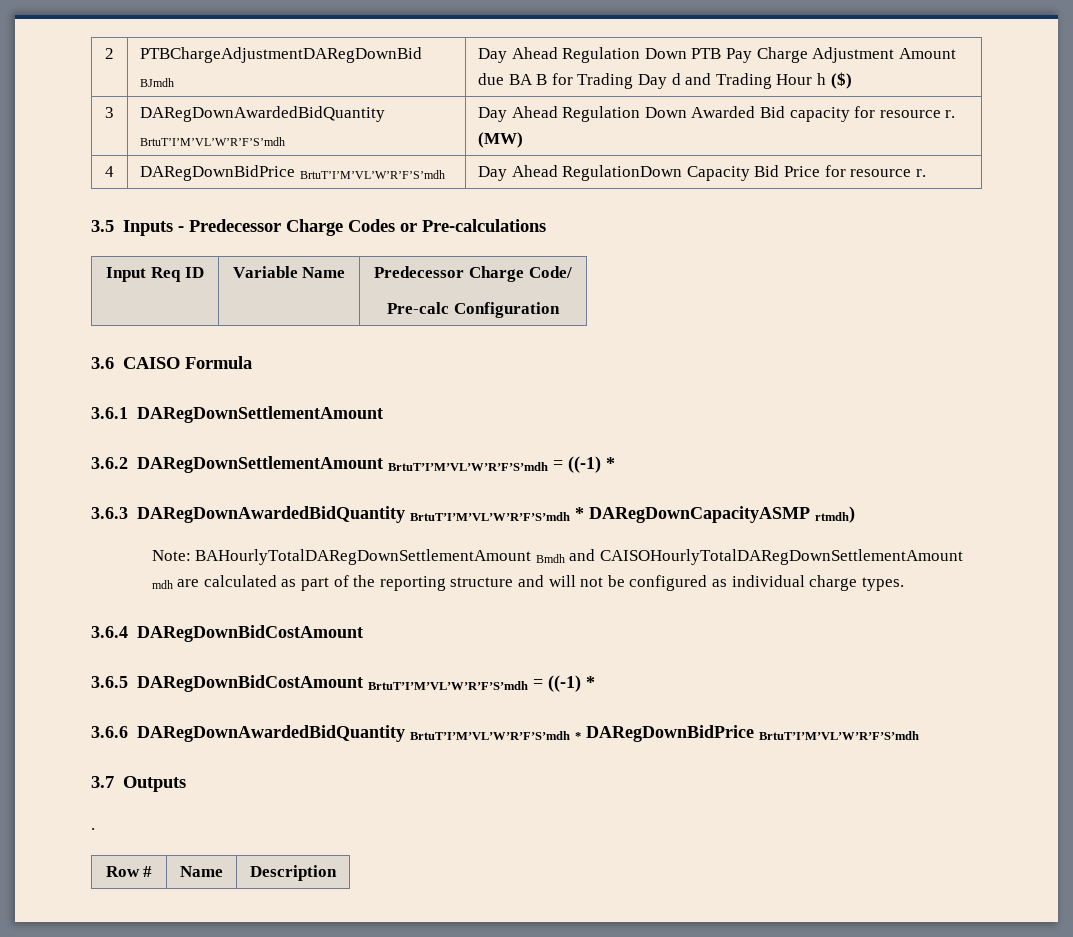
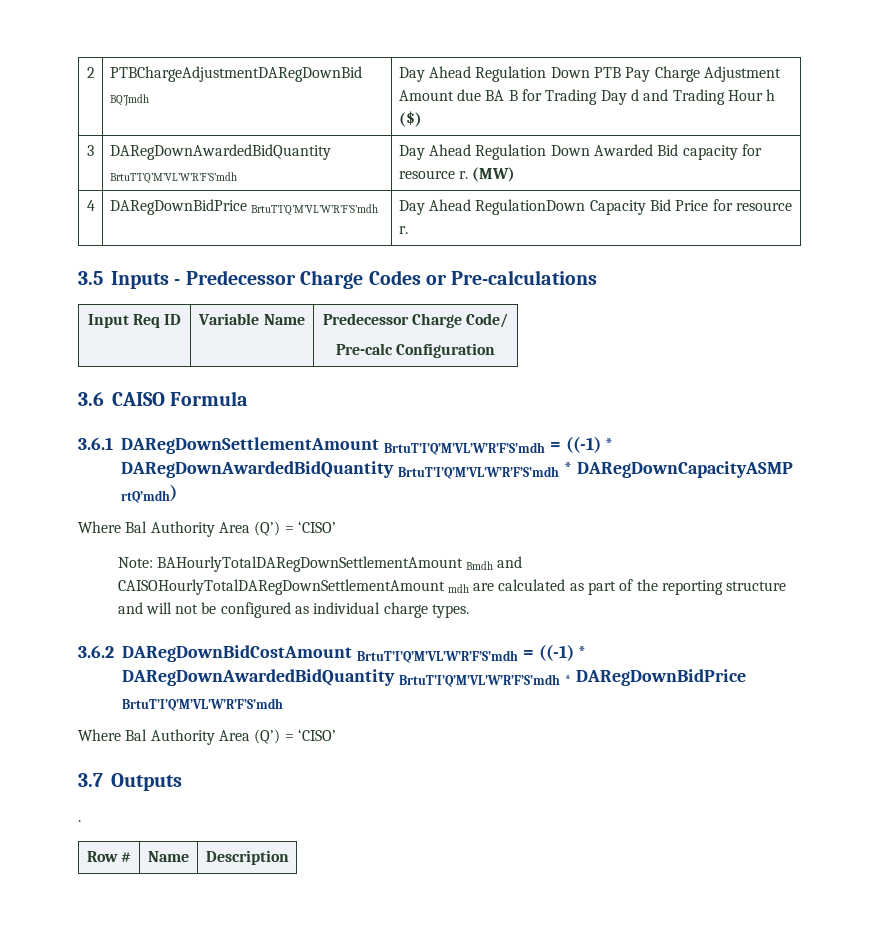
[140,78,175,87] BJmdh -> [109,94,149,106] BQ’Jmdh
[140,137,286,146] BrtuT’I’M’VL’W’R’F’S’mdh -> [109,172,237,184] BrtuT’I’Q’M’VL’W’R’F’S’mdh
[299,170,445,179] BrtuT’I’M’VL’W’R’F’S’mdh -> [250,204,378,216] BrtuT’I’Q’M’VL’W’R’F’S’mdh
[91,456,615,473] [91,506,855,523] // 3.6.2 DARegDownSettlementAmount BrtuT’I’M’VL’W’R’F’S’mdh = ((-1) * // 3.6.3 DARegDownAwardedBidQuantity BrtuT’I’M’VL’W’R’F’S’mdh * DARegDownCapacityASMP rtmdh) -> [383,436,614,455] [121,461,793,479] [121,484,177,503] [78,521,336,537] BrtuT’I’Q’M’VL’W’R’F’S’mdh = ((-1) * DARegDownAwardedBidQuantity BrtuT’I’Q’M’VL’W’R’F’S’mdh * DARegDownCapacityASMP rtQ’mdh) // Where Bal Authority Area (Q’) = ‘CISO’
[91,625,363,642] [91,675,595,692] [91,725,919,742] 3.6.4 DARegDownBidCostAmount // 3.6.5 DARegDownBidCostAmount BrtuT’I’M’VL’W’R’F’S’mdh = ((-1) * // 3.6.6 DARegDownAwardedBidQuantity BrtuT’I’M’VL’W’R’F’S’mdh * DARegDownBidPrice BrtuT’I’M’VL’W’R’F’S’mdh -> [78,644,587,663] [122,669,746,687] [122,698,283,711] [78,729,336,745] 3.6.2 DARegDownBidCostAmount BrtuT’I’Q’M’VL’W’R’F’S’mdh = ((-1) * DARegDownAwardedBidQuantity BrtuT’I’Q’M’VL’W’R’F’S’mdh * DARegDownBidPrice BrtuT’I’Q’M’VL’W’R’F’S’mdh // Where Bal Authority Area (Q’) = ‘CISO’

